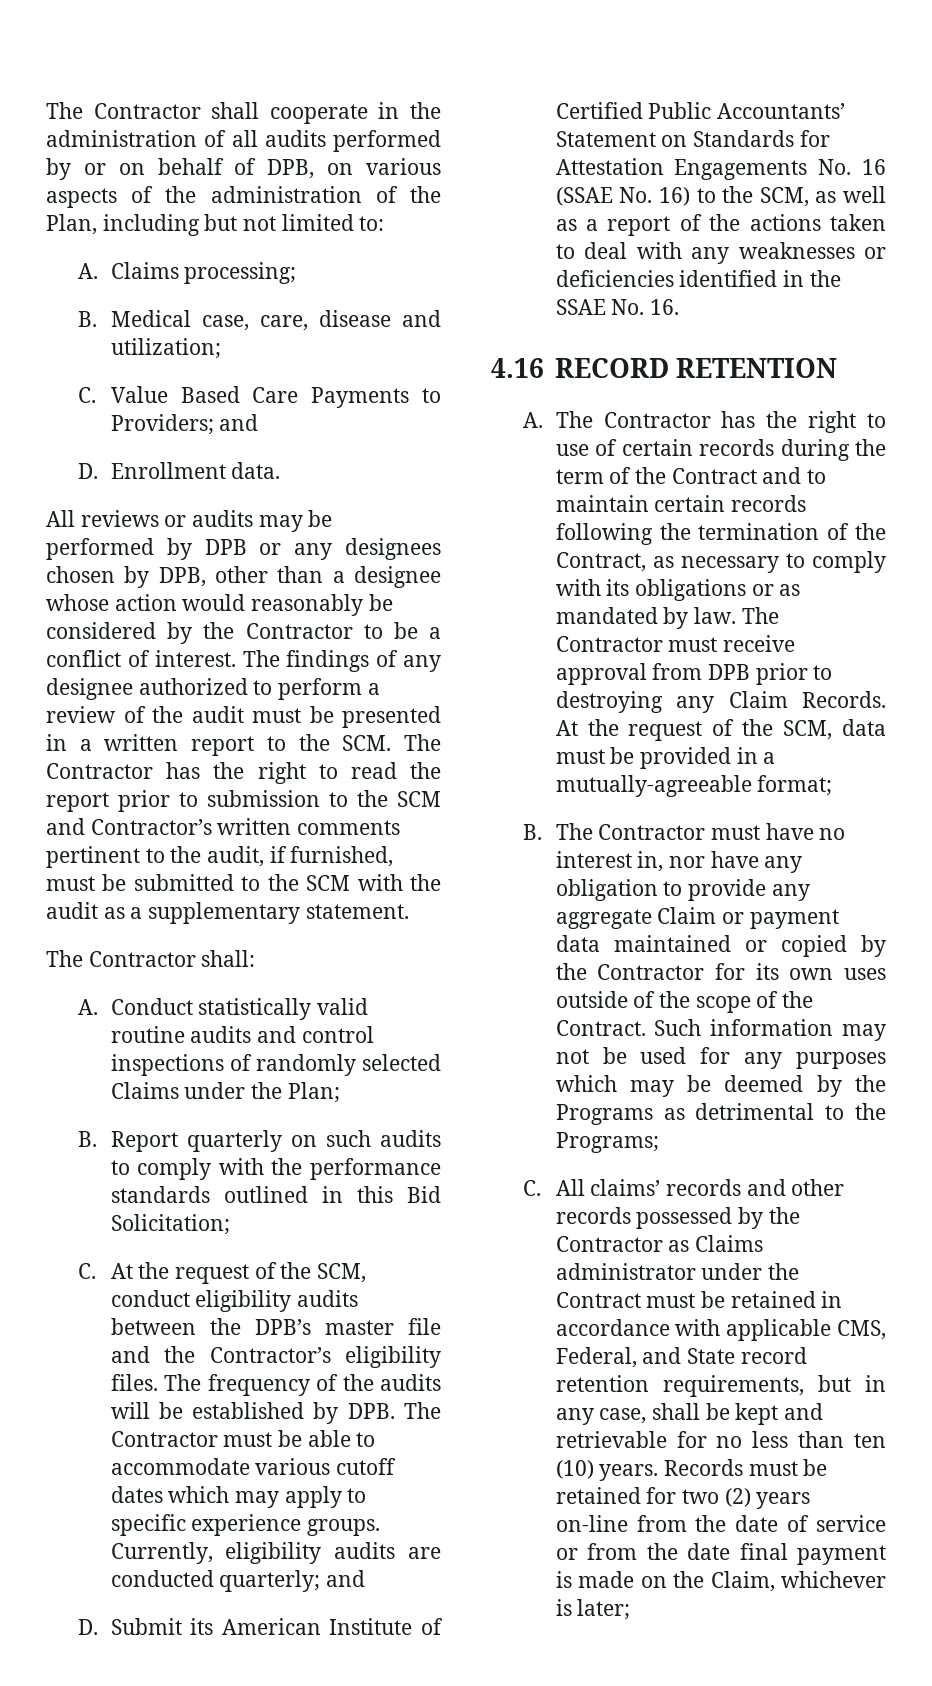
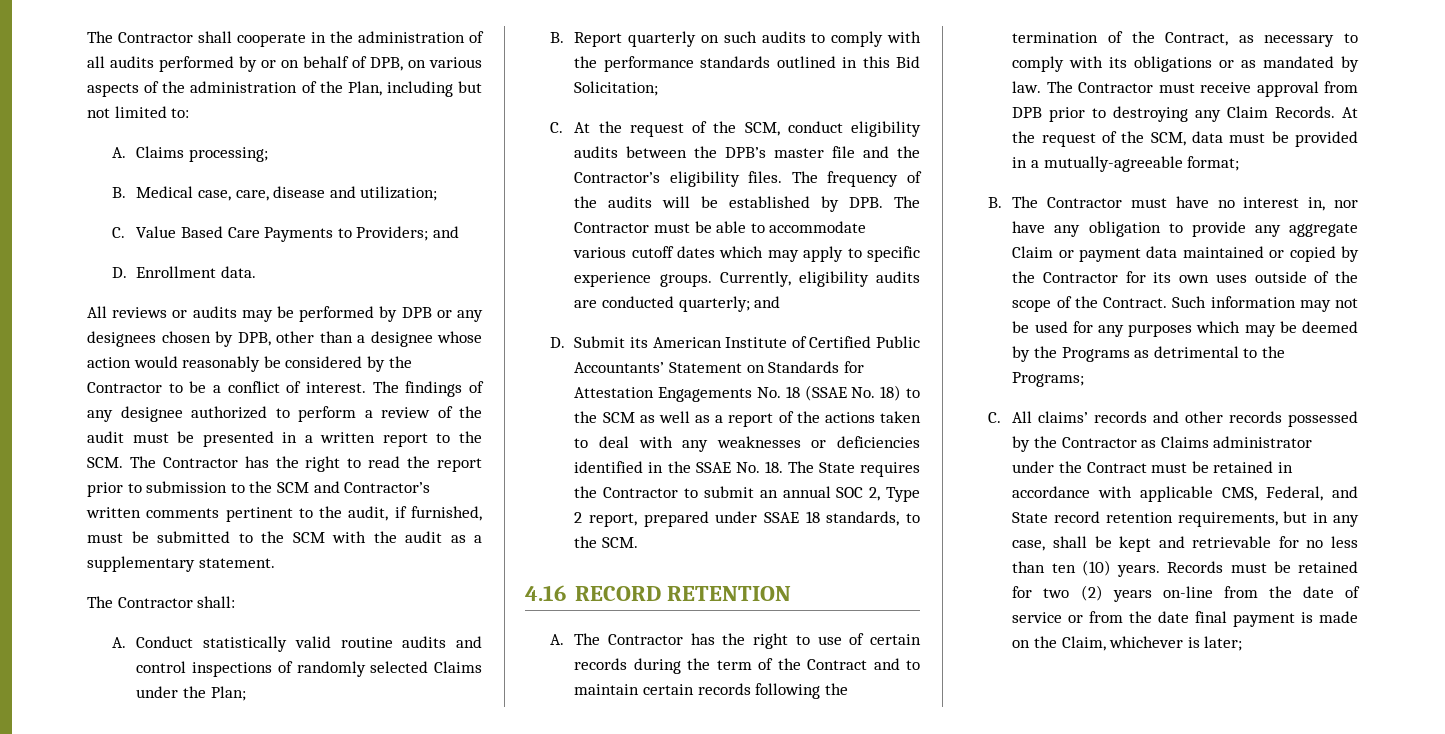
[862,159,886,175] 16 -> [785,386,800,398] 18
[658,186,809,207] 16) to the SCM, -> [880,385,920,401] [574,411,635,423] 18) to the SCM
[650,299,680,315] 16. -> [764,461,920,477] [574,486,920,502] [574,511,920,527] [574,536,638,548] 18. The State requires the Contractor to submit an annual SOC 2, Type 2 report, prepared under SSAE 18 standards, to the SCM.

